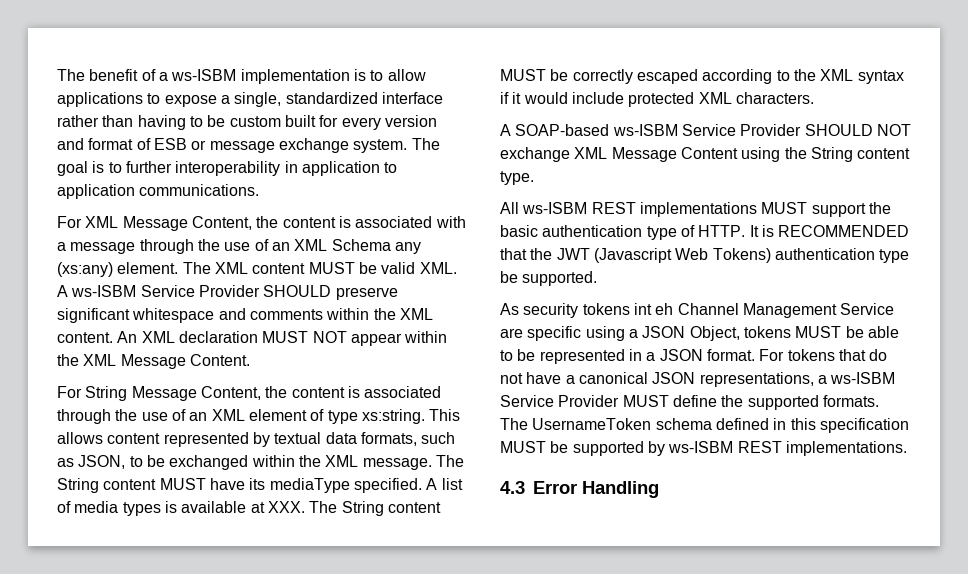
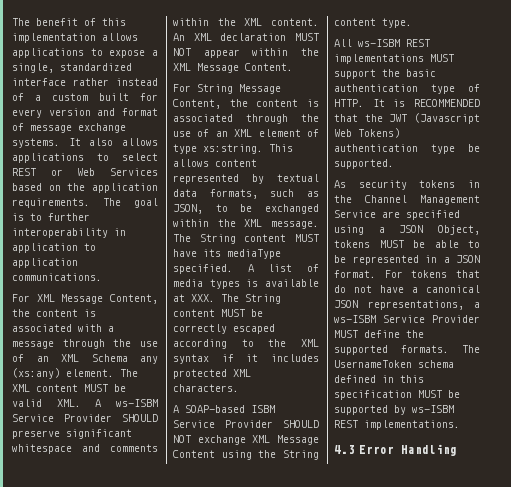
[158,69,426,84] a ws-ISBM implementation is to allow -> [102,18,126,26] [12,33,138,43] this implementation allows
[102,115,226,130] than having to be -> [116,78,158,86] [12,93,41,101] instead of a
[153,138,408,153] ESB or message exchange system. -> [30,123,126,133] [12,138,158,148] [12,153,158,163] [12,168,158,176] [12,183,158,193] [12,198,90,208] message exchange systems. It also allows applications to select REST or Web Services based on the application requirements.
[523,92,624,104] would include -> [271,354,319,362] includes
[612,124,678,136] ws-ISBM -> [251,405,275,413] ISBM
[633,303,674,315] int eh -> [468,180,480,188] [334,195,352,203] in the
[527,326,582,341] specific -> [406,210,460,220] specified

